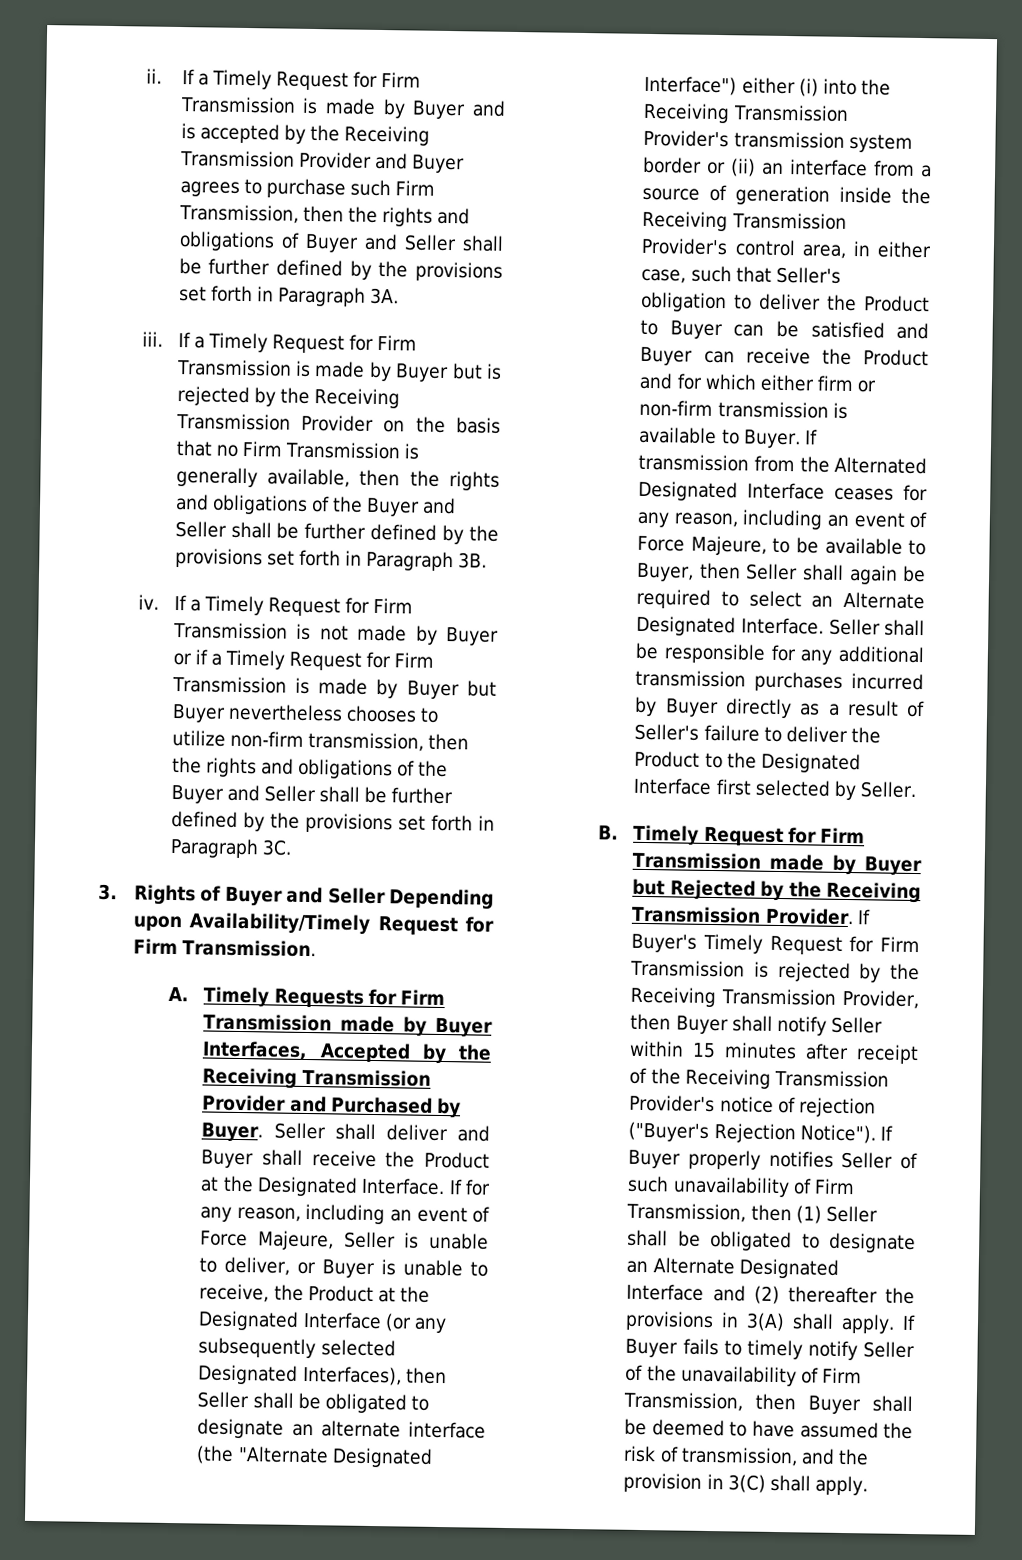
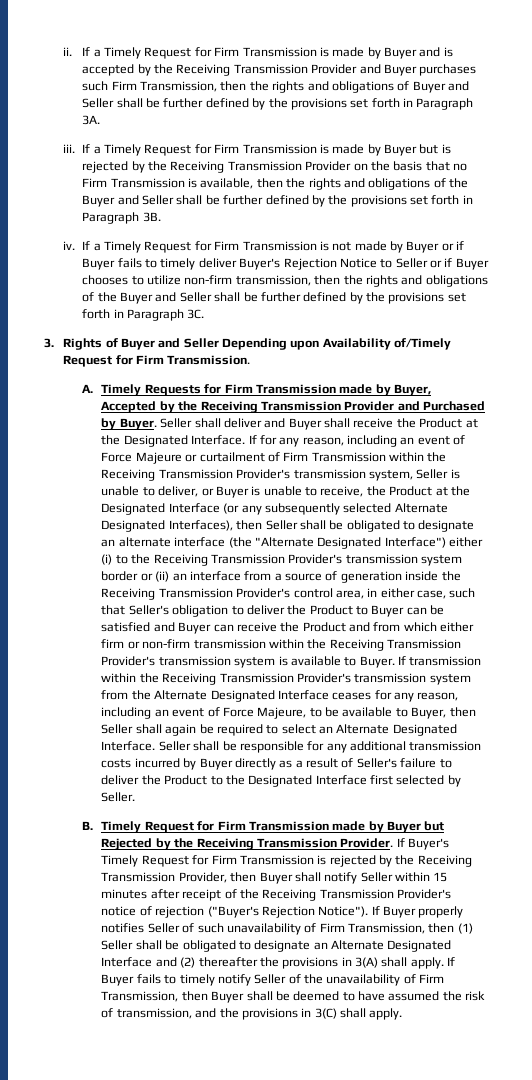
[179,178,346,199] agrees to purchase -> [419,64,477,76] purchases
[175,466,258,488] generally -> (198, 183) none
[210,649,435,671] [171,675,497,700] [171,703,343,723] a Timely Request for Firm Transmission is made by Buyer but Buyer nevertheless -> [82,258,489,270] Buyer fails to timely deliver Buyer's Rejection Notice to Seller or if Buyer
[189,912,371,935] Availability/Timely -> [322,338,452,350] Availability of/Timely
[435,1017,494,1038] [202,1040,309,1061] Buyer Interfaces, -> [394,384,432,396] Buyer,
[258,1230,335,1251] Majeure, -> [135,452,447,464] [101,469,413,481] Majeure or curtailment of Firm Transmission within the Receiving Transmission Provider's transmission system,
(396, 1348) none -> [394,503,448,513] Alternate
[822,78,857,96] into -> [115,555,128,564] to
[676,373,703,390] for -> [373,622,401,632] from
(829, 410) none -> [268,639,462,651] [101,656,276,668] within the Receiving Transmission Provider's transmission system
(750, 462) none -> [101,673,471,685] within the Receiving Transmission Provider's transmission system
[834,456,927,475] Alternated -> [154,690,208,700] Alternate
[754,671,844,692] purchases -> [101,759,132,768] costs
[623,1472,703,1493] provision -> [241,1008,298,1020] provisions

